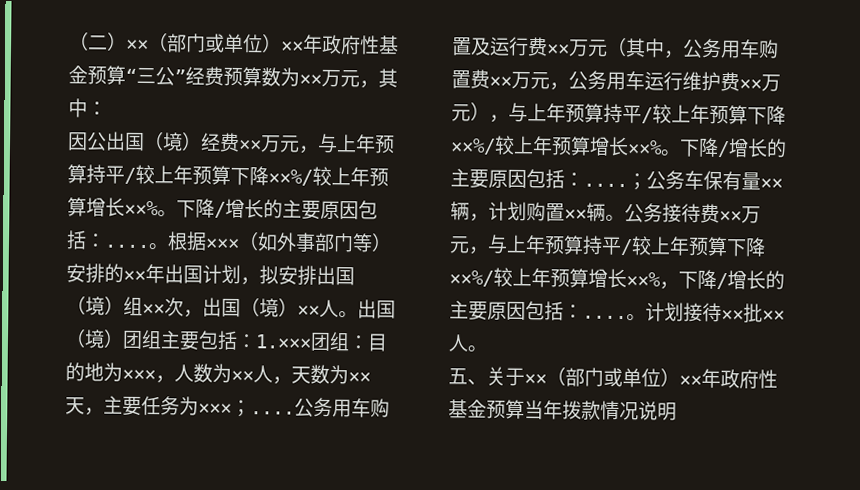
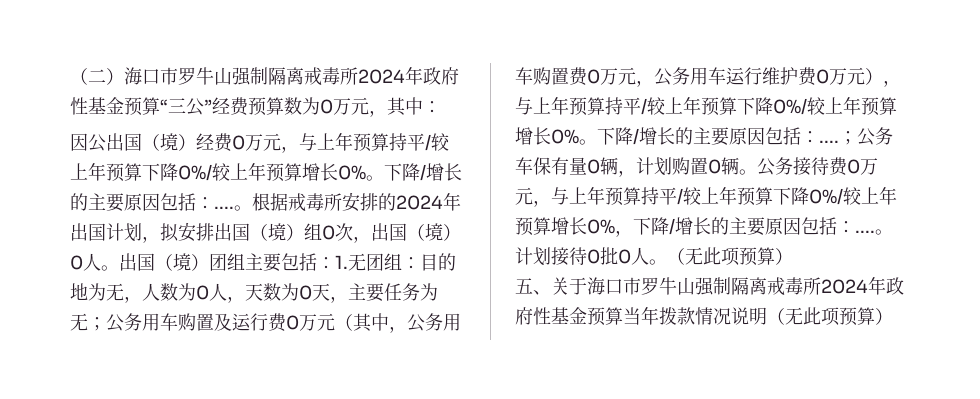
[126,33,304,54] ××（部门或单位）×× -> [124,67,405,86] 海口市罗牛山强制隔离戒毒所2024
[299,74,322,85] ×× -> [320,99,333,114] 0
[238,139,262,151] ×× -> [232,135,245,150] 0
[268,166,389,187] [67,197,159,217] ××%/较上年预算增长××% -> [178,162,366,182] 0%/较上年预算增长0%
[205,232,392,253] [66,263,146,284] ×××（如外事部门等）安排的×× -> [288,192,443,212] 戒毒所安排的2024
[142,303,165,315] ×× -> [322,225,335,240] 0
[297,305,320,316] ×× -> [70,255,83,270] 0
[255,334,312,349] 1.××× -> [335,253,366,271] 1.无
[122,369,156,381] ××× -> [106,283,124,301] 无
[231,370,254,382] ×× -> [196,285,209,300] 0
[348,372,371,383] ×× -> [299,285,312,300] 0
[198,399,295,418] ×××；.... -> [70,313,106,331] 无；
[547,44,570,55] ×× -> [286,315,299,330] 0
[489,76,512,87] ×× -> [587,69,600,84] 0
[739,79,762,90] ×× -> [816,69,829,84] 0
[450,135,663,157] ××%/较上年预算增长××% -> [773,96,897,116] [515,127,579,145] 0%/较上年预算增长0%
[760,178,783,189] ×× -> [587,159,600,174] 0
[564,209,587,220] ×× -> [708,159,721,174] 0
[719,211,742,222] ×× -> [847,159,860,174] 0
[449,267,661,289] ××%/较上年预算增长××% -> [809,186,897,205] [515,217,615,236] 0%/较上年预算增长0%
[721,303,785,324] [448,334,487,352] ××批××人。 -> [587,247,793,266] 0批0人。（无此项预算）
[524,367,702,388] ××（部门或单位）×× -> [587,277,868,296] 海口市罗牛山强制隔离戒毒所2024
(677, 411) none -> [767,307,893,326] （无此项预算）

